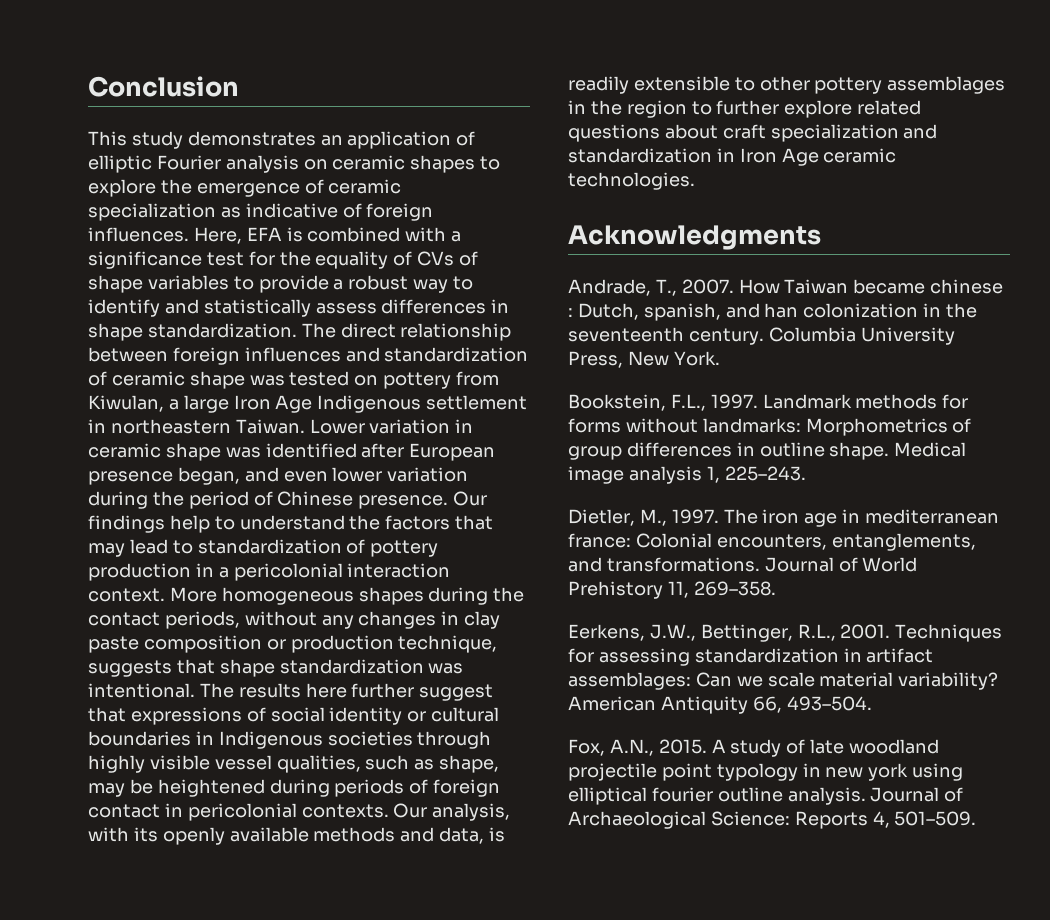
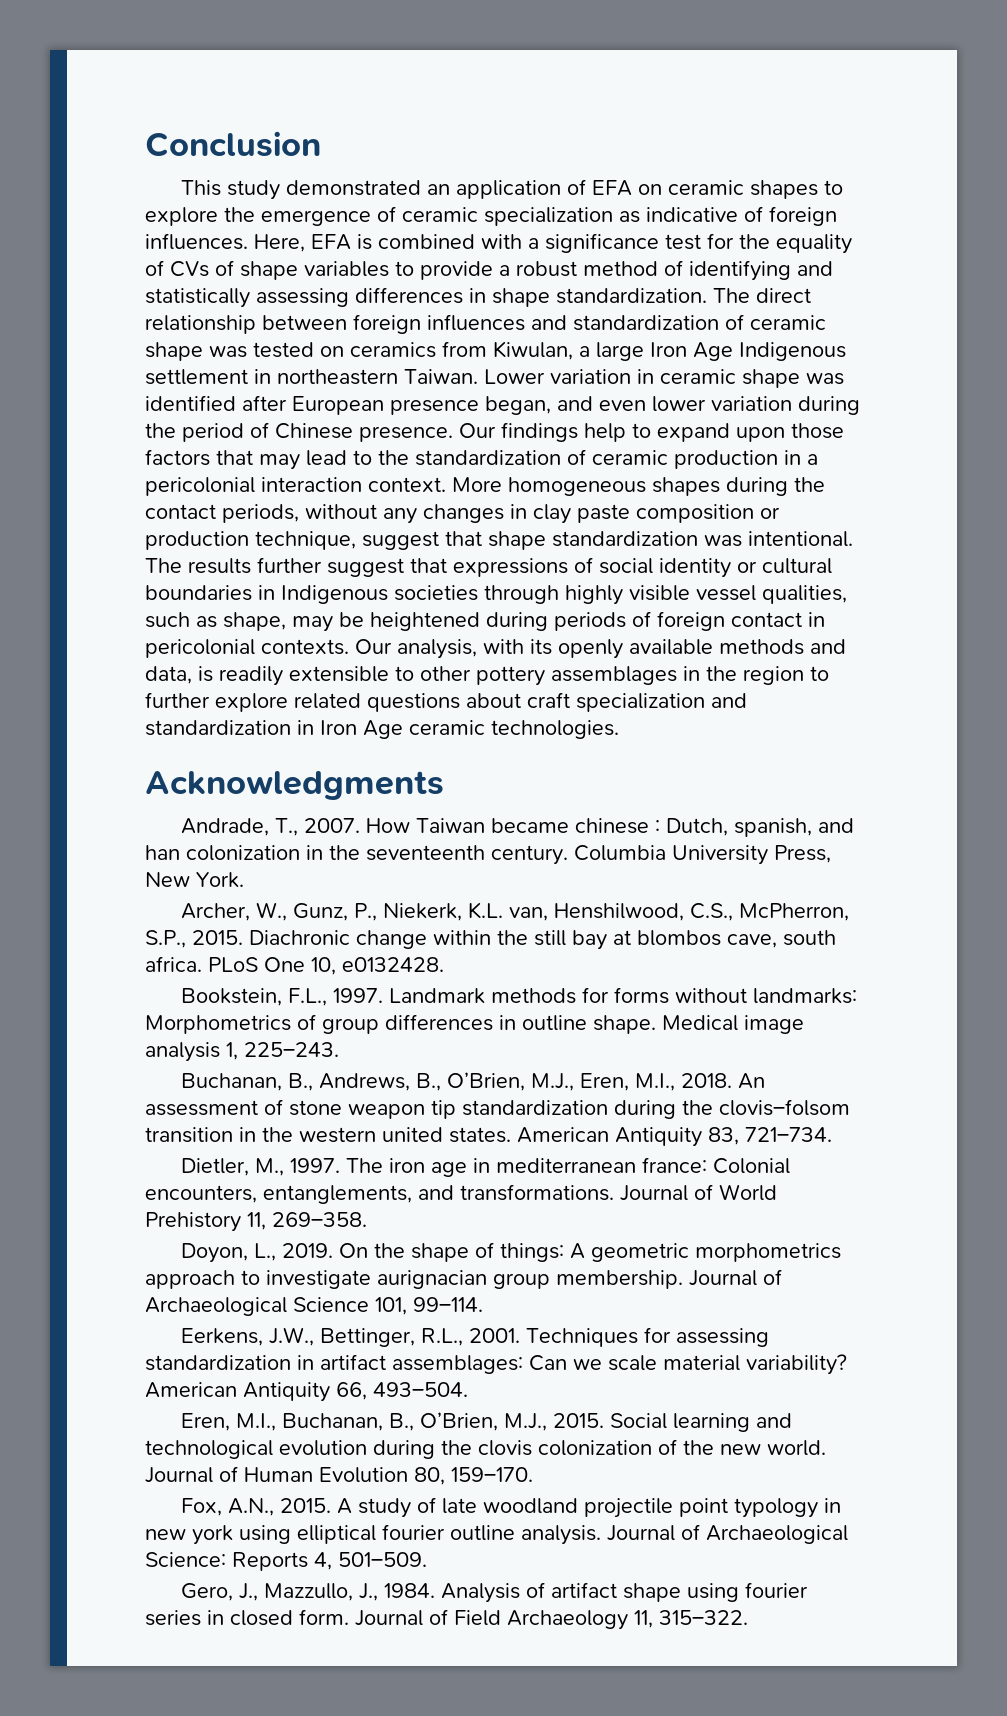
[187,131,316,146] demonstrates -> [286,180,422,196] demonstrated
[88,155,299,173] elliptic Fourier analysis -> [592,180,633,196] EFA
[413,276,474,293] [88,299,160,317] way to identify -> [583,260,791,281] method of identifying
[315,303,377,314] assess -> [256,288,349,307] assessing
[383,372,452,389] pottery -> [350,342,436,358] ceramics
[239,515,381,530] understand the -> [657,423,844,442] expand upon those
[197,539,439,557] standardization of pottery -> [378,449,668,466] the standardization of ceramic
[88,660,172,677] suggests -> [362,531,439,550] suggest
[305,683,347,698] here -> (251, 566) none
(720, 358) none -> [181,902,850,921] [145,930,836,950] [145,956,444,975] // Archer, W., Gunz, P., Niekerk, K.L. van, Henshilwood, C.S., McPherron, S.P., 2015. Diachronic change within the still bay at blombos cave, south africa. PLoS One 10, e0132428.
(806, 473) none -> [181,1072,766,1091] [145,1099,850,1119] [145,1127,832,1147] // Buchanan, B., Andrews, B., O’Brien, M.J., Eren, M.I., 2018. An assessment of stone weapon tip standardization during the clovis–folsom transition in the western united states. American Antiquity 83, 721–734.
(776, 588) none -> [181,1242,842,1263] [145,1269,782,1289] [145,1297,483,1316] // Doyon, L., 2019. On the shape of things: A geometric morphometrics approach to investigate aurignacian group membership. Journal of Archaeological Science 101, 99–114.
(872, 703) none -> [181,1412,793,1432] [145,1439,826,1459] [145,1466,533,1485] // Eren, M.I., Buchanan, B., O’Brien, M.J., 2015. Social learning and technological evolution during the clovis colonization of the new world. Journal of Human Evolution 80, 159–170.
(977, 818) none -> [181,1582,809,1603] [145,1609,748,1630] // Gero, J., Mazzullo, J., 1984. Analysis of artifact shape using fourier series in closed form. Journal of Field Archaeology 11, 315–322.

